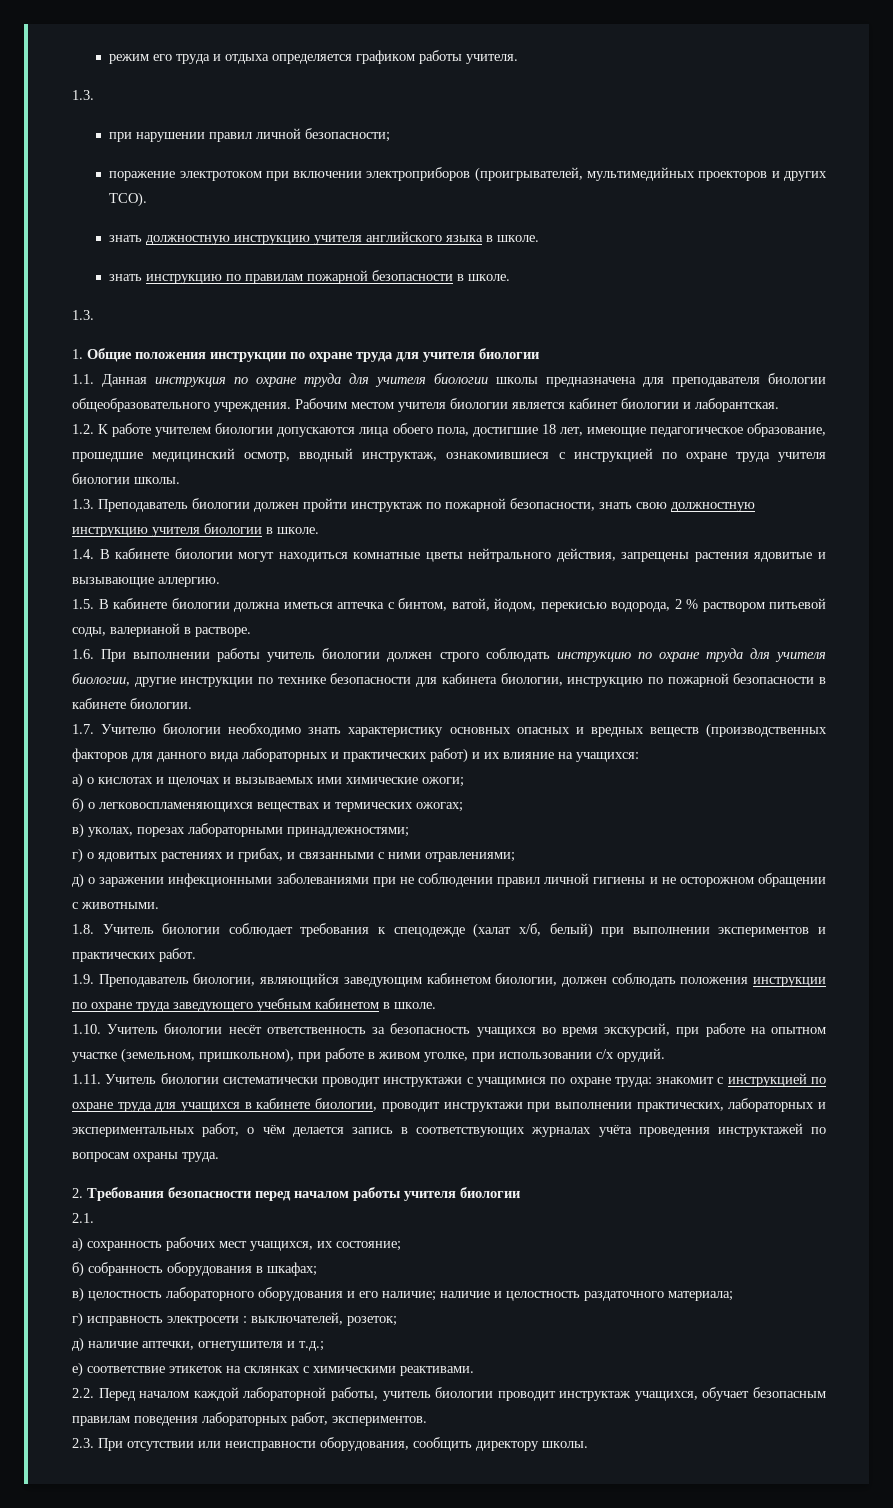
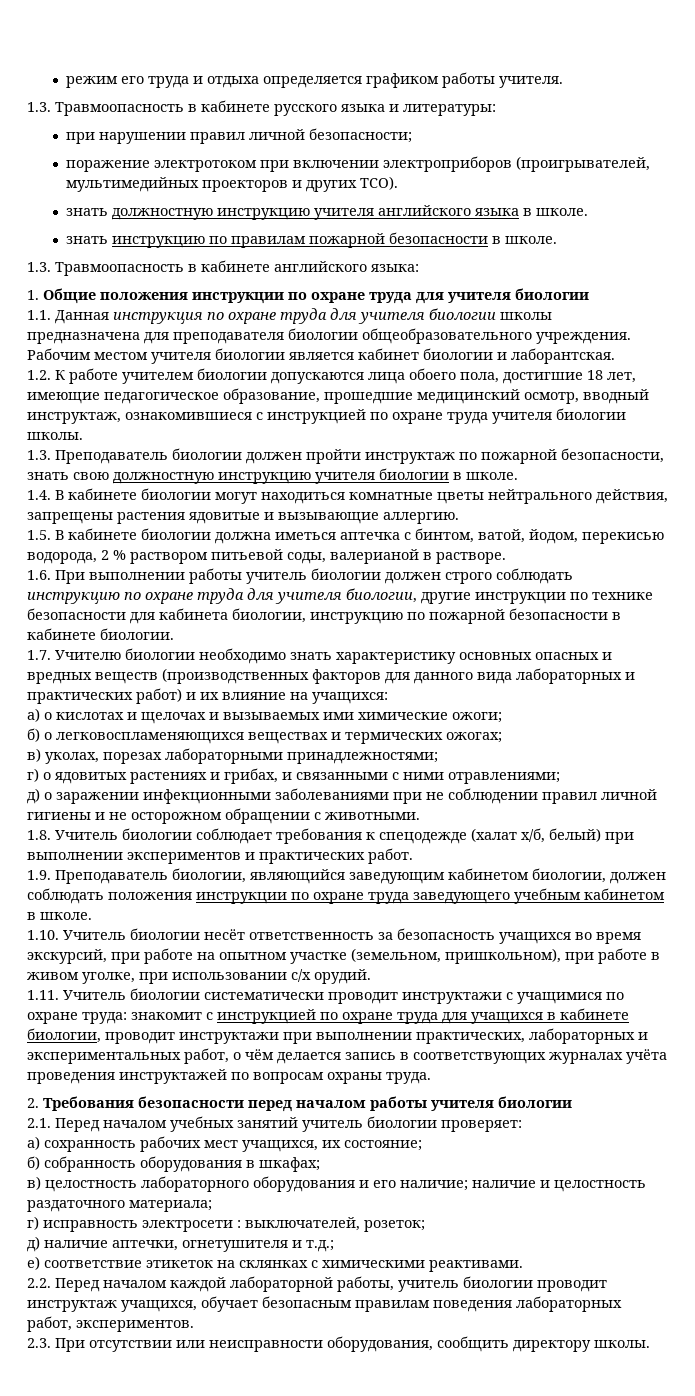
(94, 95) none -> [55,100,496,116] Травмоопасность в кабинете русского языка и литературы:
(94, 315) none -> [55,260,419,276] Травмоопасность в кабинете английского языка:
(94, 1218) none -> [55,1116,522,1132] Перед началом учебных занятий учитель биологии проверяет:

